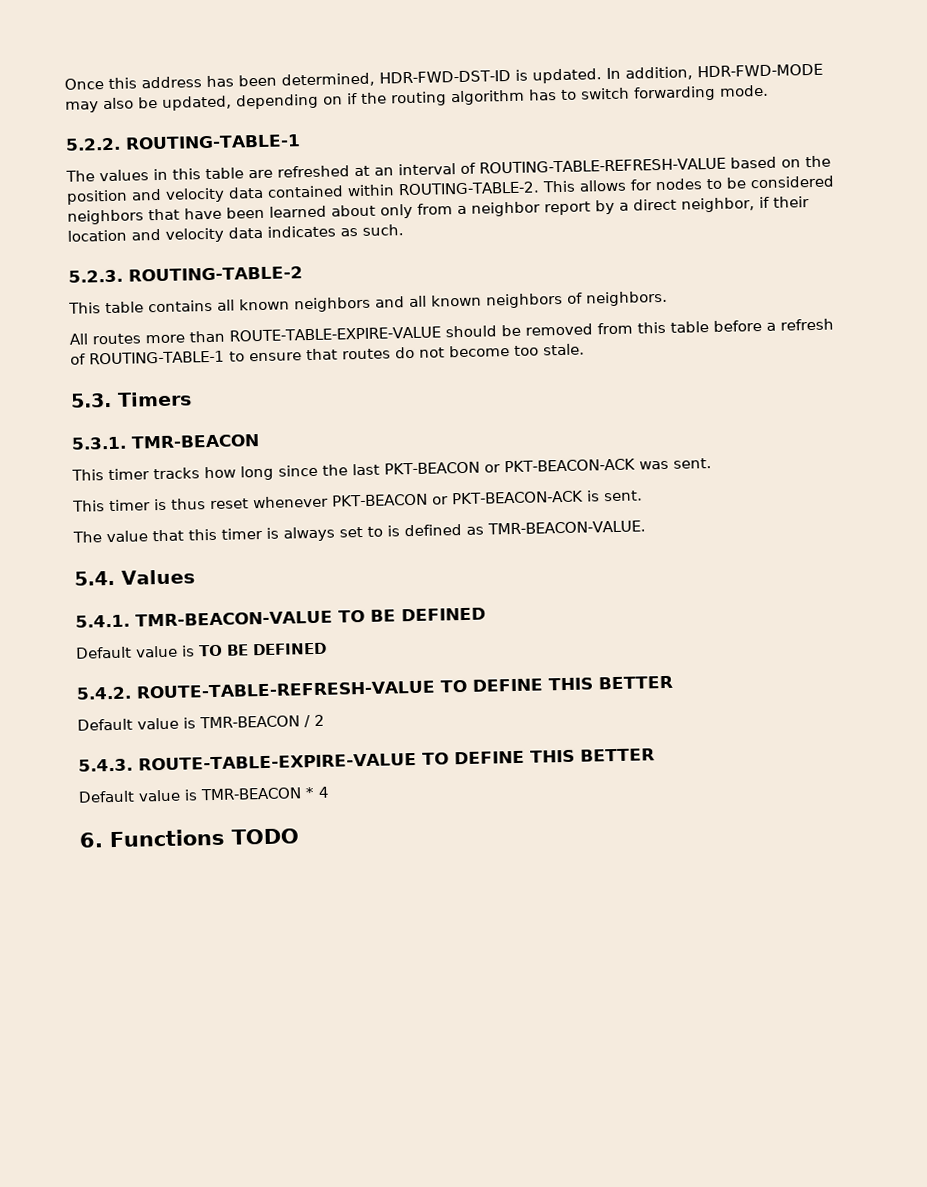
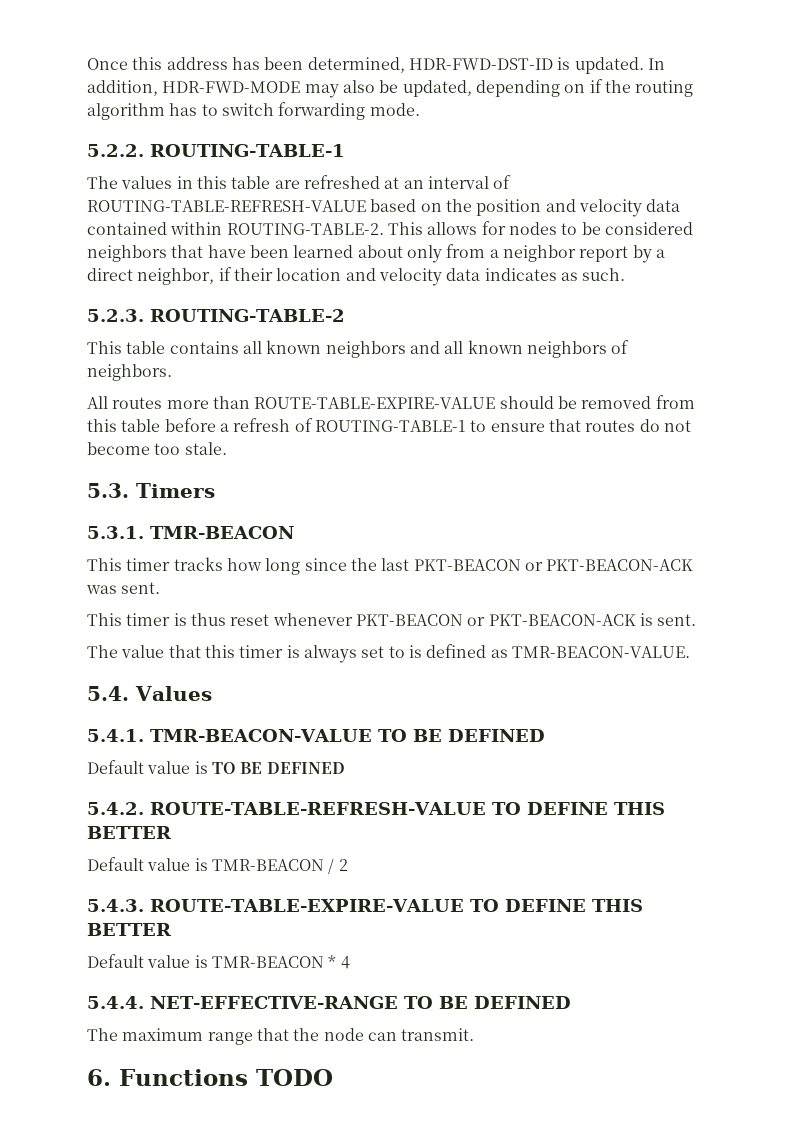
(330, 792) none -> [87,996,571,1009] [87,1028,475,1045] // 5.4.4. NET-EFFECTIVE-RANGE TO BE DEFINED // The maximum range that the node can transmit.

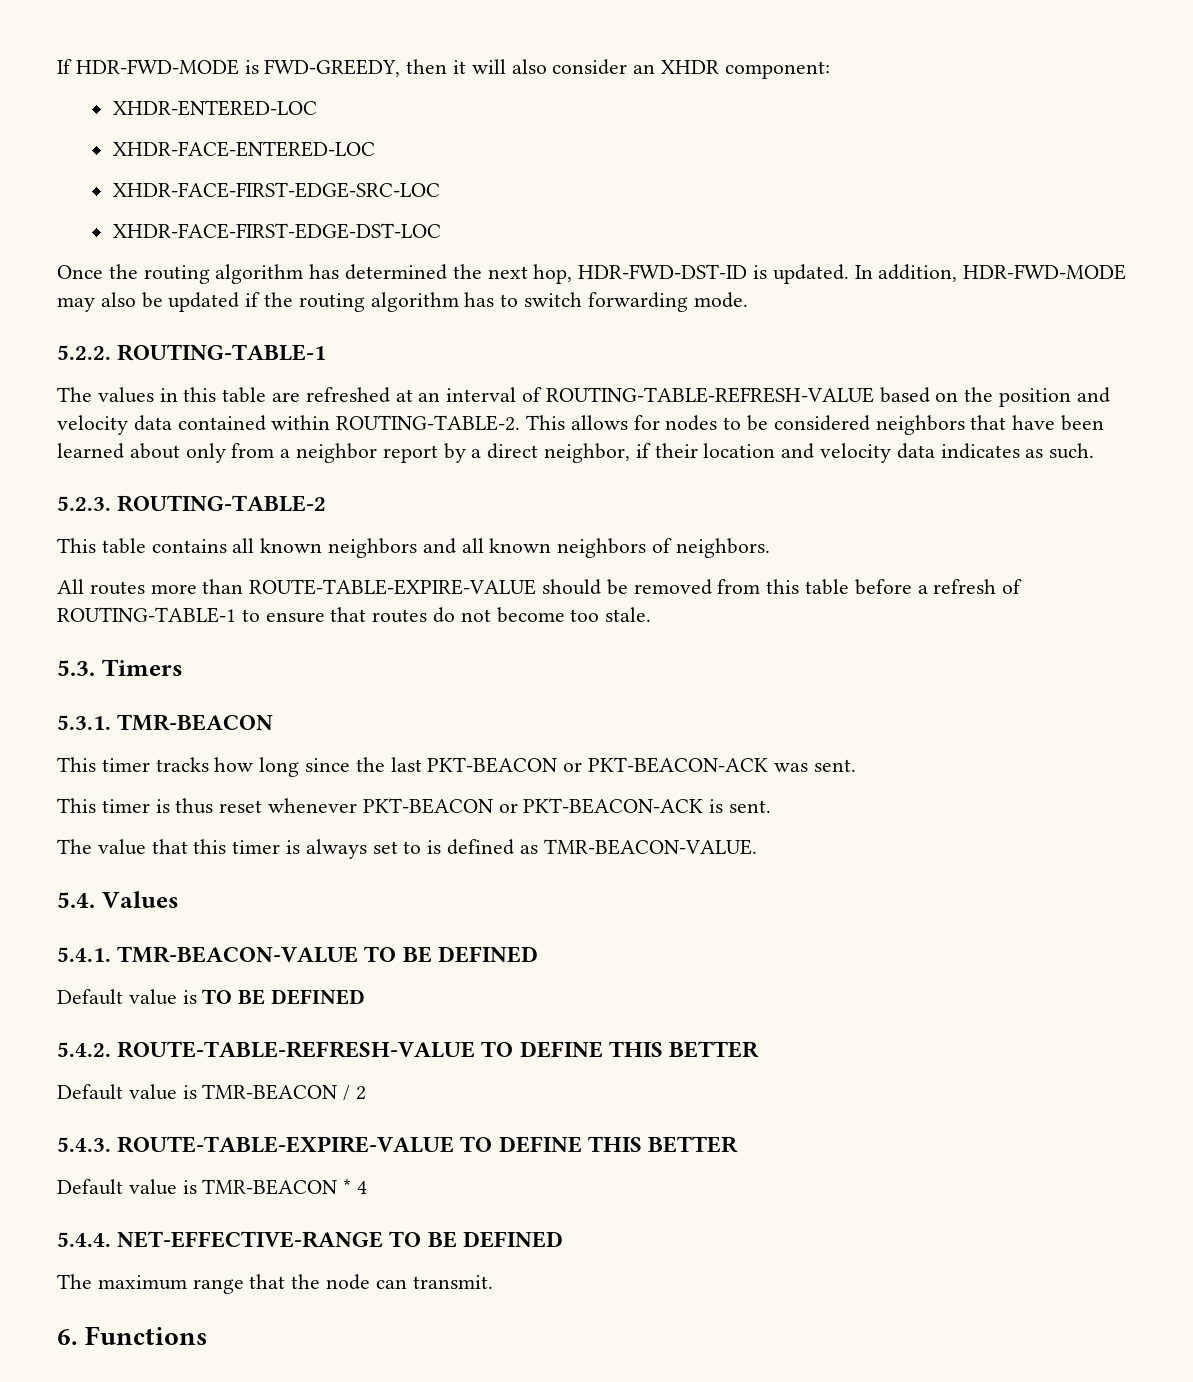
[87,57,405,73] Once this address has been determined, -> [57,59,830,79] [112,100,317,116] [112,141,375,157] [112,182,440,198] [112,223,441,239] [57,264,573,284] If HDR-FWD-MODE is FWD-GREEDY, then it will also consider an XHDR component: // XHDR-ENTERED-LOC // XHDR-FACE-ENTERED-LOC // XHDR-FACE-FIRST-EDGE-SRC-LOC // XHDR-FACE-FIRST-EDGE-DST-LOC // Once the routing algorithm has determined the next hop,
[402,80,586,97] updated, depending on -> [168,292,240,312] updated
[256,1069,333,1086] TODO -> (209, 1335) none

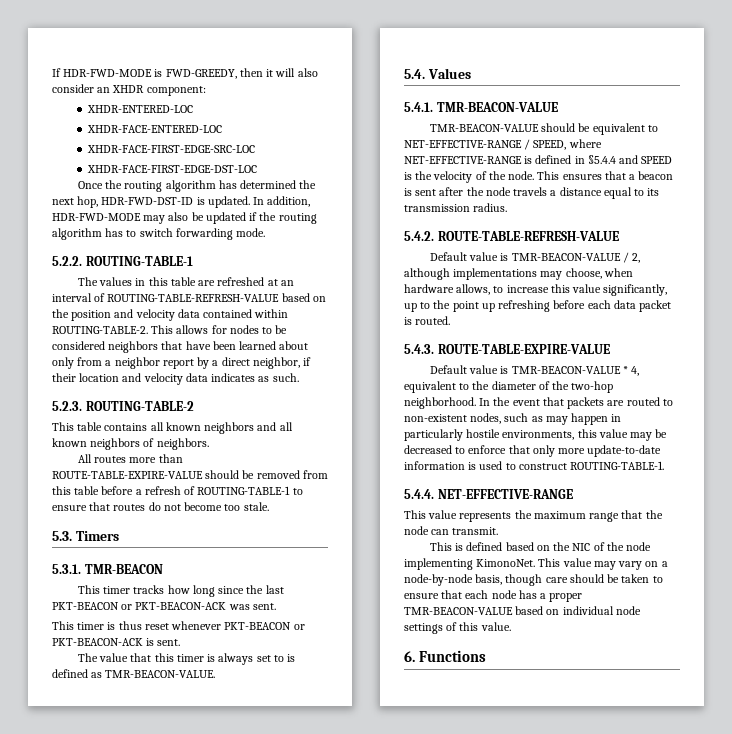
[364,946,538,963] [57,989,366,1005] [57,1041,760,1058] [57,1084,367,1101] [57,1136,739,1153] [57,1179,368,1195] [57,1231,563,1248] [57,1274,92,1289] TO BE DEFINED // Default value is TO BE DEFINED // 5.4.2. ROUTE-TABLE-REFRESH-VALUE TO DEFINE THIS BETTER // Default value is TMR-BEACON / 2 // 5.4.3. ROUTE-TABLE-EXPIRE-VALUE TO DEFINE THIS BETTER // Default value is TMR-BEACON * 4 // 5.4.4. NET-EFFECTIVE-RANGE TO BE DEFINED // The -> [429,123,658,135] [404,139,602,150] [404,155,673,164] [404,171,674,183] [404,187,660,199] [404,203,508,212] [404,231,619,241] [429,252,641,263] [404,268,633,280] [404,284,668,296] [404,300,672,312] [404,316,451,325] [404,344,610,354] [429,365,640,376] [404,381,614,393] [404,397,673,409] [404,413,622,425] [404,429,668,441] [404,445,662,457] [404,461,665,470] [404,489,573,499] [404,510,532,522] // TMR-BEACON-VALUE should be equivalent to NET-EFFECTIVE-RANGE / SPEED, where NET-EFFECTIVE-RANGE is defined in §5.4.4 and SPEED is the velocity of the node. This ensures that a beacon is sent after the node travels a distance equal to its transmission radius. // 5.4.2. ROUTE-TABLE-REFRESH-VALUE // Default value is TMR-BEACON-VALUE / 2, although implementations may choose, when hardware allows, to increase this value significantly, up to the point up refreshing before each data packet is routed. // 5.4.3. ROUTE-TABLE-EXPIRE-VALUE // Default value is TMR-BEACON-VALUE * 4, equivalent to the diameter of the two-hop neighborhood. In the event that packets are routed to non-existent nodes, such as may happen in particularly hostile environments, this value may be decreased to enforce that only more update-to-date information is used to construct ROUTING-TABLE-1. // 5.4.4. NET-EFFECTIVE-RANGE // This value represents the
(493, 1282) none -> [429,542,652,551] [404,558,668,570] [404,574,663,586] [404,590,583,602] [404,606,641,615] [404,622,511,634] // This is defined based on the NIC of the node implementing KimonoNet. This value may vary on a node-by-node basis, though care should be taken to ensure that each node has a proper TMR-BEACON-VALUE based on individual node settings of this value.

